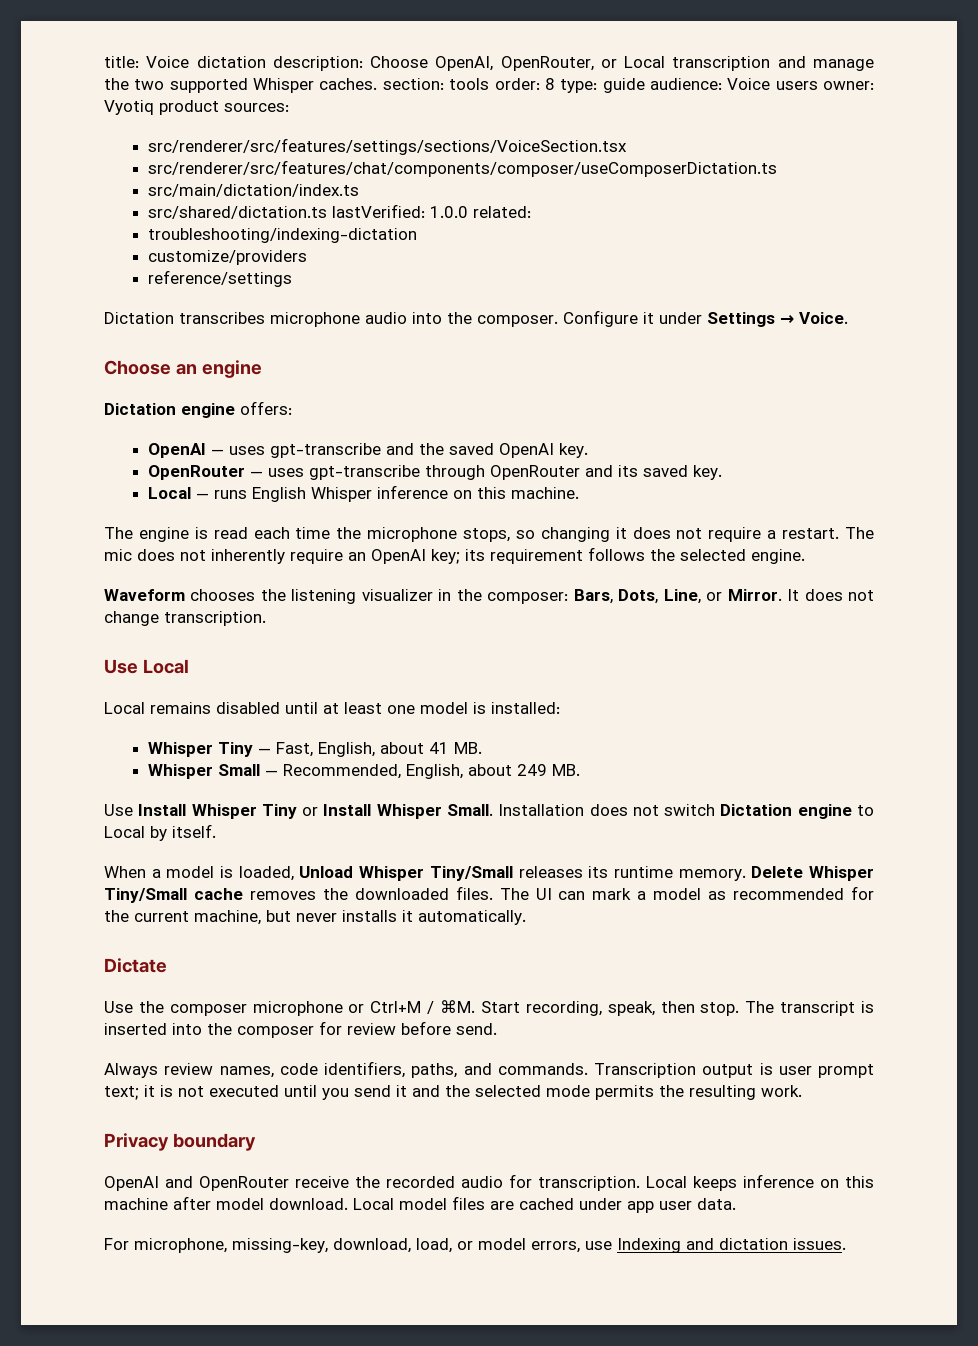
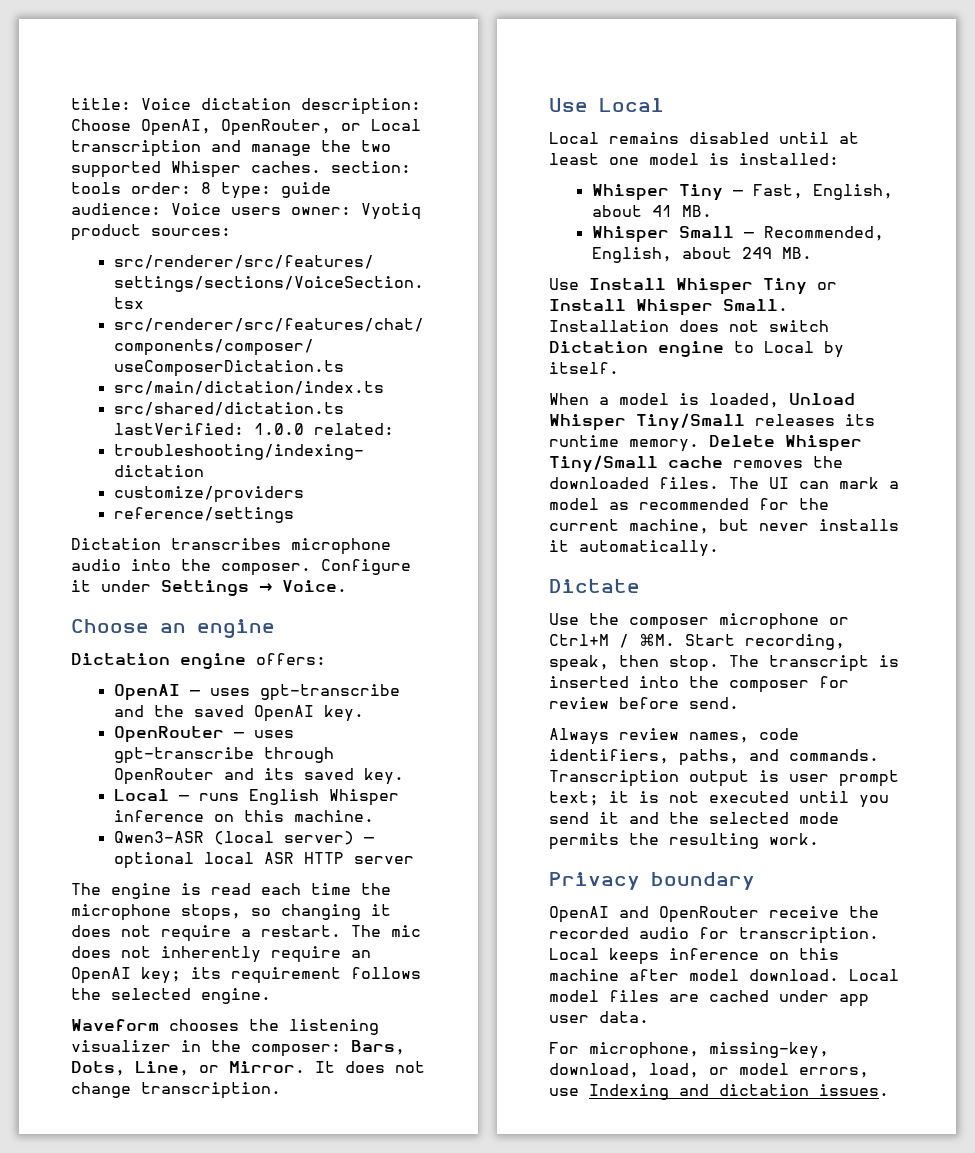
(580, 493) none -> [113,831,374,845] [113,852,414,869] // Qwen3-ASR (local server) — optional local ASR HTTP server

